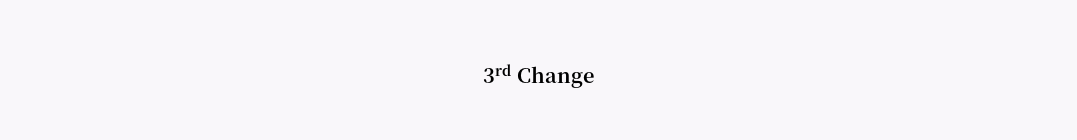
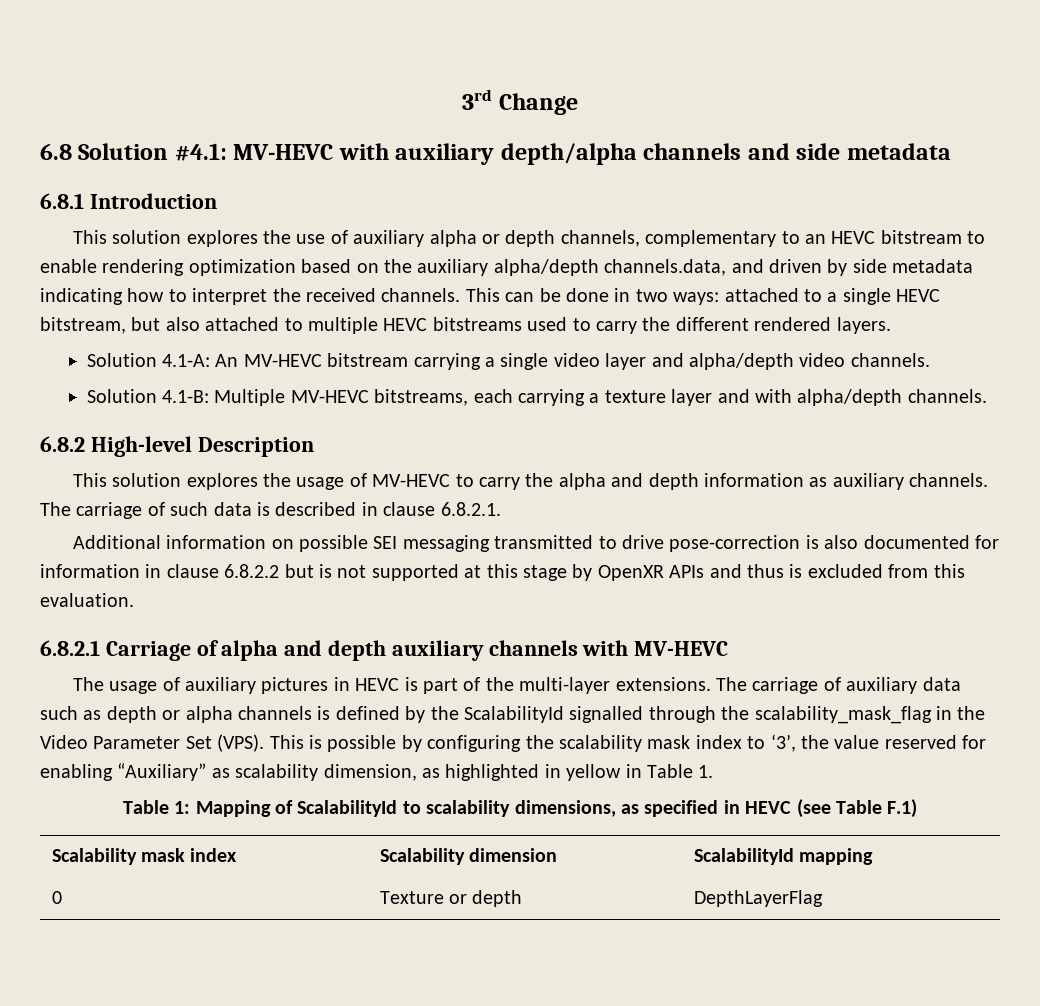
(594, 77) none -> [40,143,951,165] [40,193,217,209] [72,230,986,247] [40,259,974,276] [40,288,941,305] [40,317,891,334] [86,353,930,370] [86,389,987,406] [40,436,314,457] [72,473,989,490] [40,502,501,519] [72,535,999,552] [40,564,965,581] [40,593,134,607] [40,640,729,661] [72,677,961,694] [40,706,986,724] [40,734,987,752] [40,763,714,781] [122,799,918,818] [51,848,238,865] [379,848,558,865] [693,848,874,865] [51,891,62,904] [379,890,523,907] [693,890,823,907] // 6.8 Solution #4.1: MV-HEVC with auxiliary depth/alpha channels and side metadata // 6.8.1 Introduction // This solution explores the use of auxiliary alpha or depth channels, complementary to an HEVC bitstream to enable rendering optimization based on the auxiliary alpha/depth channels.data, and driven by side metadata indicating how to interpret the received channels. This can be done in two ways: attached to a single HEVC bitstream, but also attached to multiple HEVC bitstreams used to carry the different rendered layers. // Solution 4.1-A: An MV-HEVC bitstream carrying a single video layer and alpha/depth video channels. // Solution 4.1-B: Multiple MV-HEVC bitstreams, each carrying a texture layer and with alpha/depth channels. // 6.8.2 High-level Description // This solution explores the usage of MV-HEVC to carry the alpha and depth information as auxiliary channels. The carriage of such data is described in clause 6.8.2.1. // Additional information on possible SEI messaging transmitted to drive pose-correction is also documented for information in clause 6.8.2.2 but is not supported at this stage by OpenXR APIs and thus is excluded from this evaluation. // 6.8.2.1 Carriage of alpha and depth auxiliary channels with MV-HEVC // The usage of auxiliary pictures in HEVC is part of the multi-layer extensions. The carriage of auxiliary data such as depth or alpha channels is defined by the ScalabilityId signalled through the scalability_mask_flag in the Video Parameter Set (VPS). This is possible by configuring the scalability mask index to ‘3’, the value reserved for enabling “Auxiliary” as scalability dimension, as highlighted in yellow in Table 1. // Table 1: Mapping of ScalabilityId to scalability dimensions, as specified in HEVC (see Table F.1) // Scalability mask index | Scalability dimension | ScalabilityId mapping // 0 | Texture or depth | DepthLayerFlag

